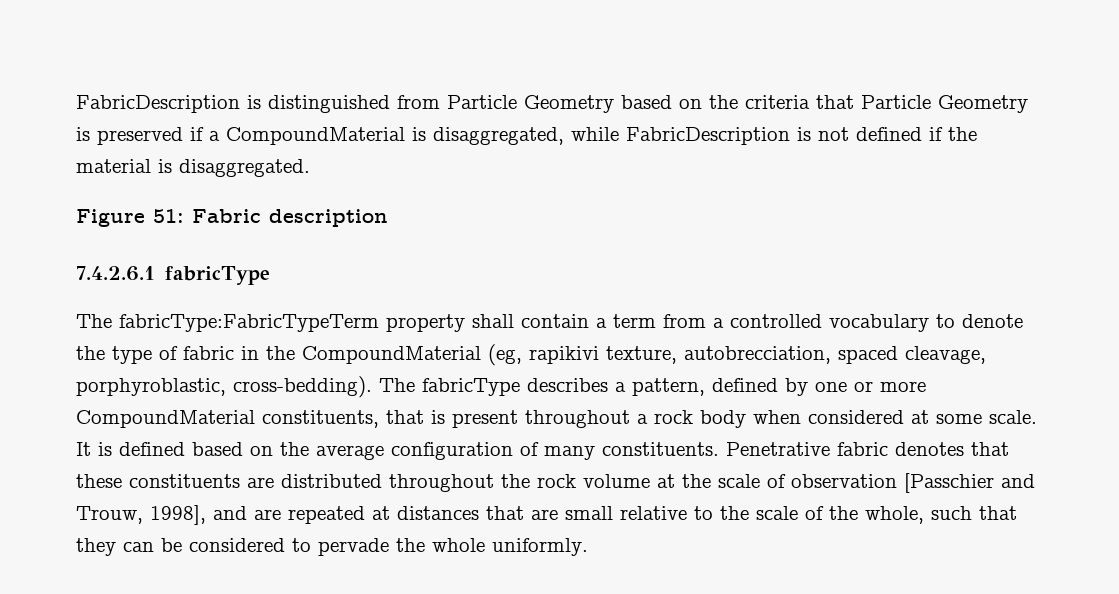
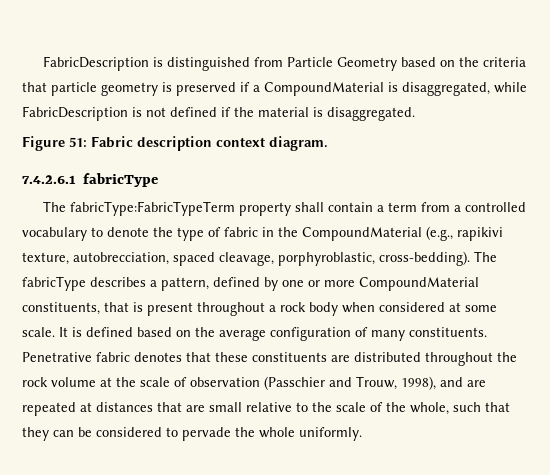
[861,95,1028,113] Particle Geometry -> [51,82,158,96] particle geometry
(388, 218) none -> [216,136,328,151] context diagram.
[488,344,522,366] (eg, -> [426,226,453,241] (e.g.,
[904,473,994,493] [Passchier -> [264,376,325,390] (Passchier
[150,505,206,525] 1998], -> [401,376,436,390] 1998),

